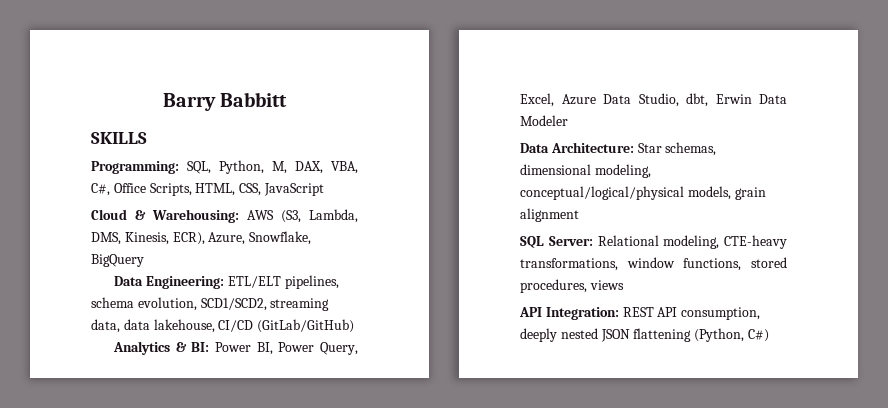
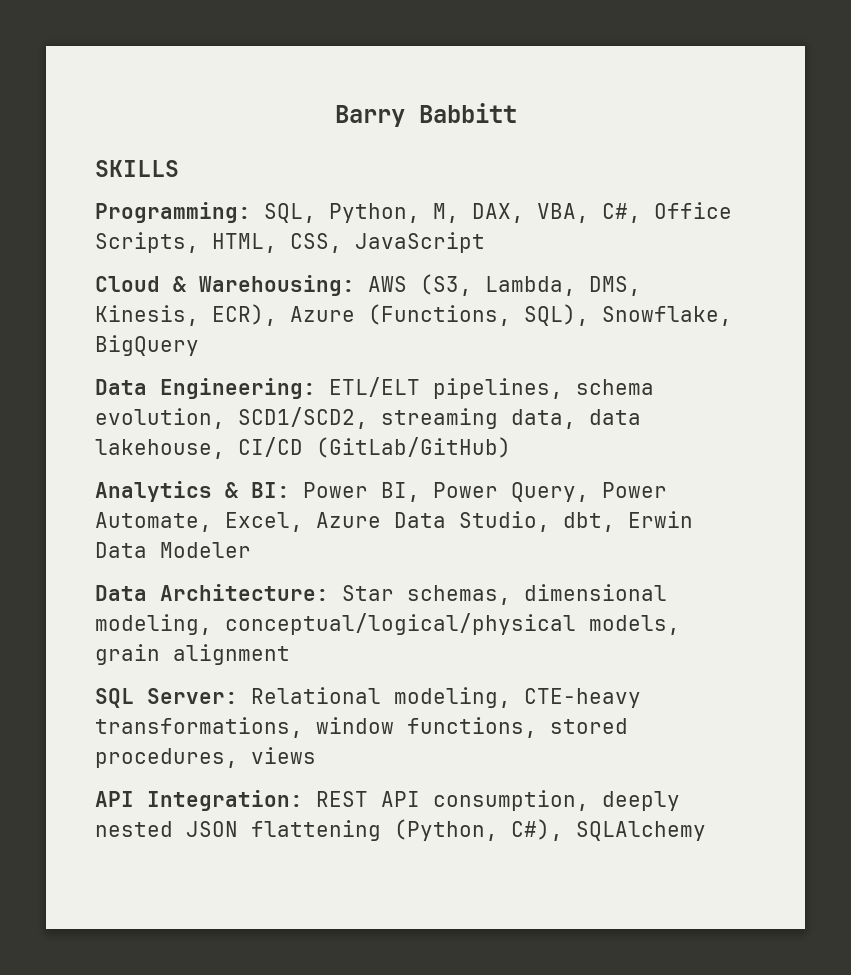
[208,232,246,245] Azure, -> [290,304,589,326] Azure (Functions, SQL),
(358, 348) none -> [602,482,667,498] [95,512,212,532] Power Automate,
[747,329,769,342] C#) -> [511,819,706,841] C#), SQLAlchemy

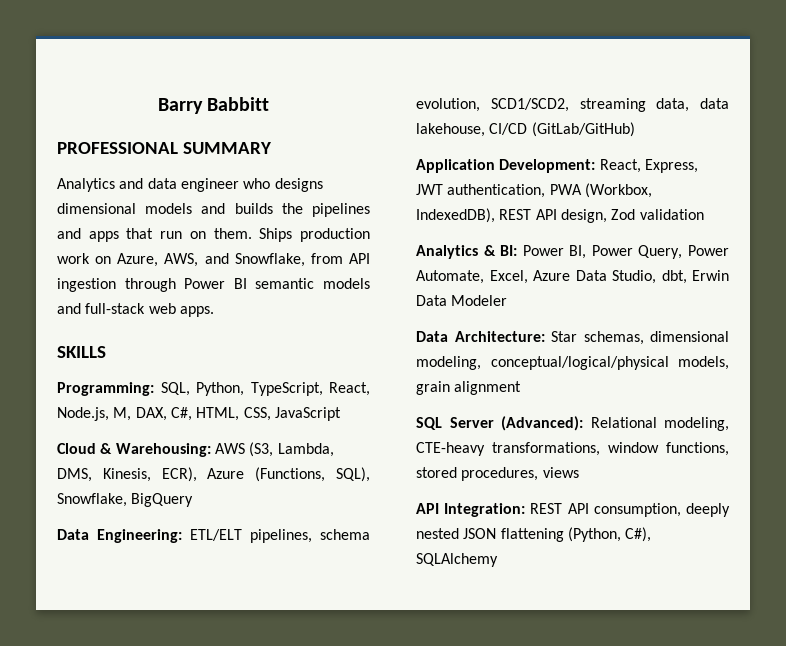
[95,160,179,177] [95,202,732,223] [95,232,199,253] SKILLS // Programming: SQL, Python, M, DAX, VBA, C#, Office Scripts, -> [57,142,272,154] [57,178,323,192] [57,203,370,217] [57,228,370,242] [57,253,370,267] [57,278,370,292] [57,303,214,317] [57,346,106,358] [57,382,370,396] [57,407,192,421] PROFESSIONAL SUMMARY // Analytics and data engineer who designs dimensional models and builds the pipelines and apps that run on them. Ships production work on Azure, AWS, and Snowflake, from API ingestion through Power BI semantic models and full-stack web apps. // SKILLS // Programming: SQL, Python, TypeScript, React, Node.js, M, DAX, C#,
(511, 447) none -> [416,159,698,173] [416,183,652,198] [416,208,704,223] // Application Development: React, Express, JWT authentication, PWA (Workbox, IndexedDB), REST API design, Zod validation
[147,688,238,704] Server: -> [449,416,583,431] Server (Advanced):

